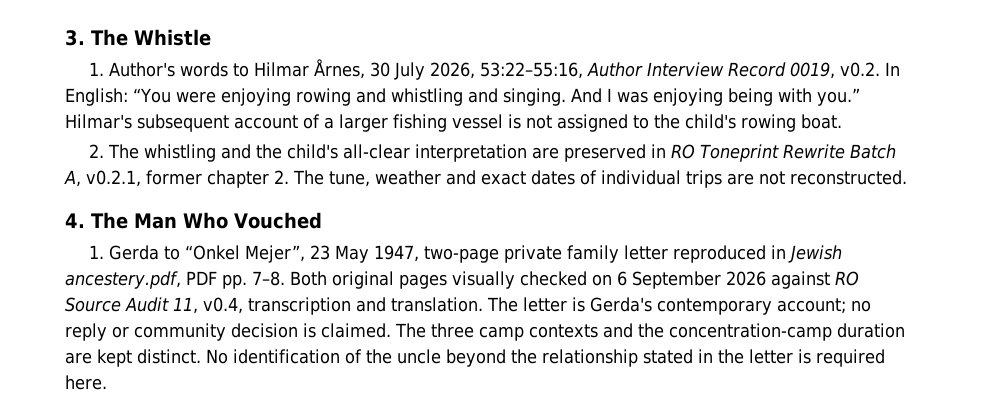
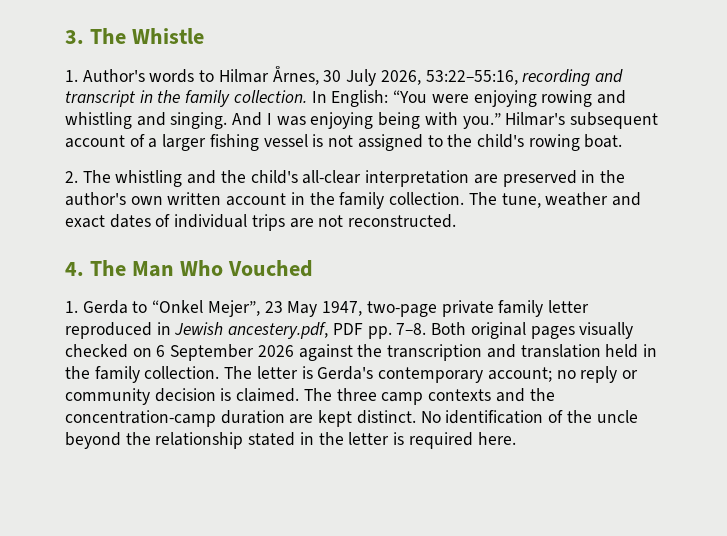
[587,62,881,79] Author Interview Record 0019, v0.2. -> [522,69,623,86] [65,90,307,107] recording and transcript in the family collection.
[671,144,897,162] [64,170,289,188] RO Toneprint Rewrite Batch A, v0.2.1, former chapter 2. -> [599,170,625,183] [65,192,465,209] the author's own written account in the family collection.
[834,271,859,286] [65,297,483,315] RO Source Audit 11, v0.4, transcription and translation. -> [357,344,657,361] [65,366,220,383] the transcription and translation held in the family collection.

